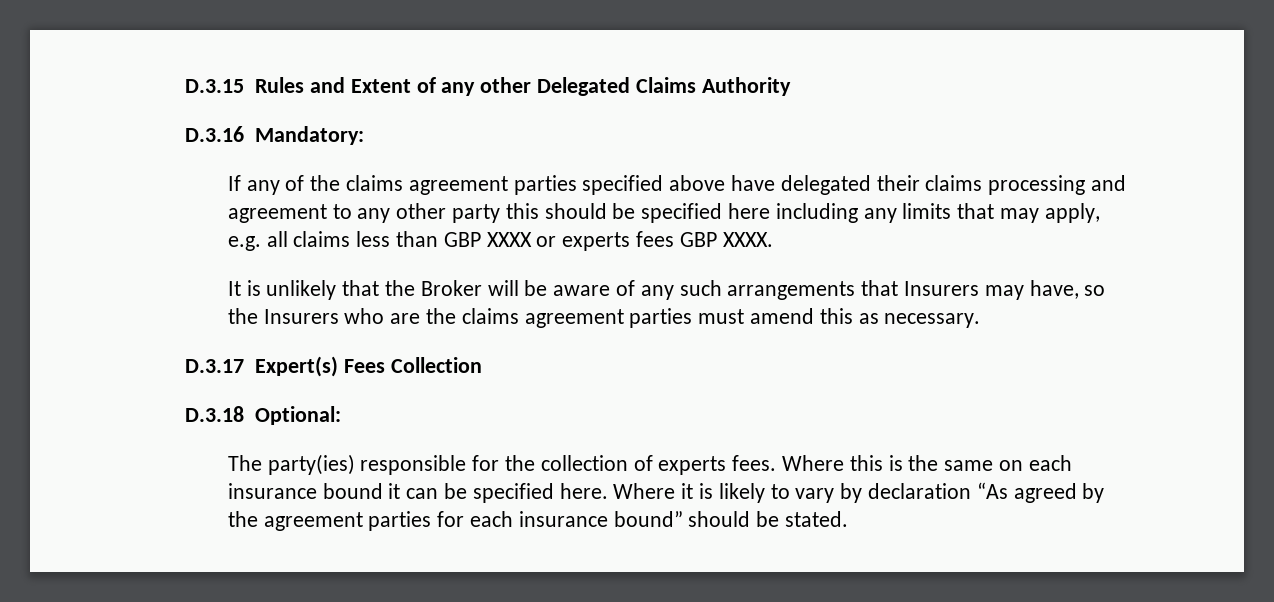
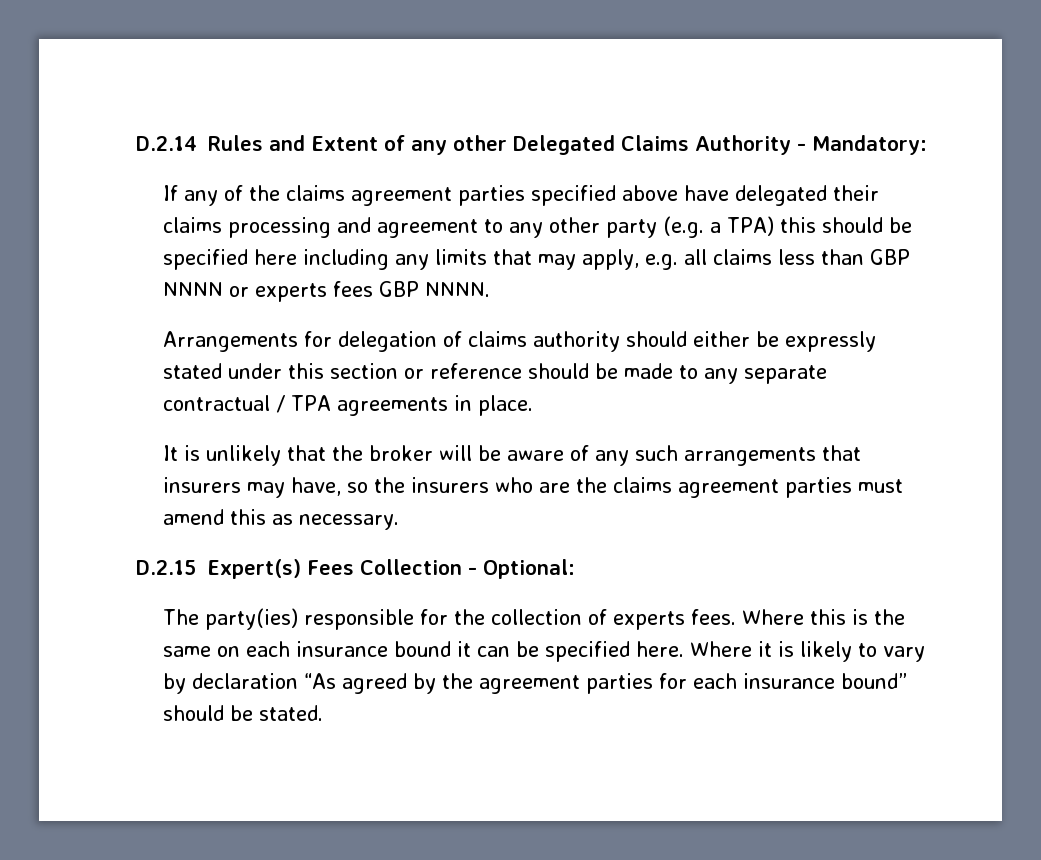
[185,79,245,93] D.3.15 -> [135,136,197,151] D.2.14
[185,126,245,142] // D.3.16 -> [796,143,806,151] -
(500, 213) none -> [663,216,775,238] (e.g. a TPA)
[486,232,532,247] XXXX -> [163,282,224,297] NNNN
[722,232,773,247] XXXX. -> [425,282,491,297] [163,331,877,352] [163,363,828,384] [163,395,534,416] NNNN. // Arrangements for delegation of claims authority should either be expressly stated under this section or reference should be made to any separate contractual / TPA agreements in place.
[420,280,482,296] Broker -> [369,445,434,461] broker
[904,281,980,296] Insurers -> [163,477,242,493] insurers
[263,309,339,324] Insurers -> [411,477,490,493] insurers
[185,359,245,373] D.3.17 -> [135,560,196,575] D.2.15
[185,406,245,422] // D.3.18 -> [467,567,477,575] -

